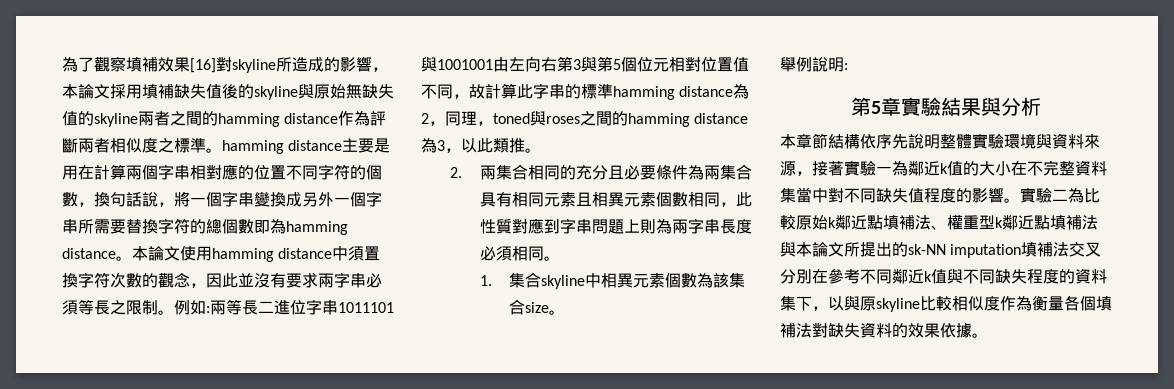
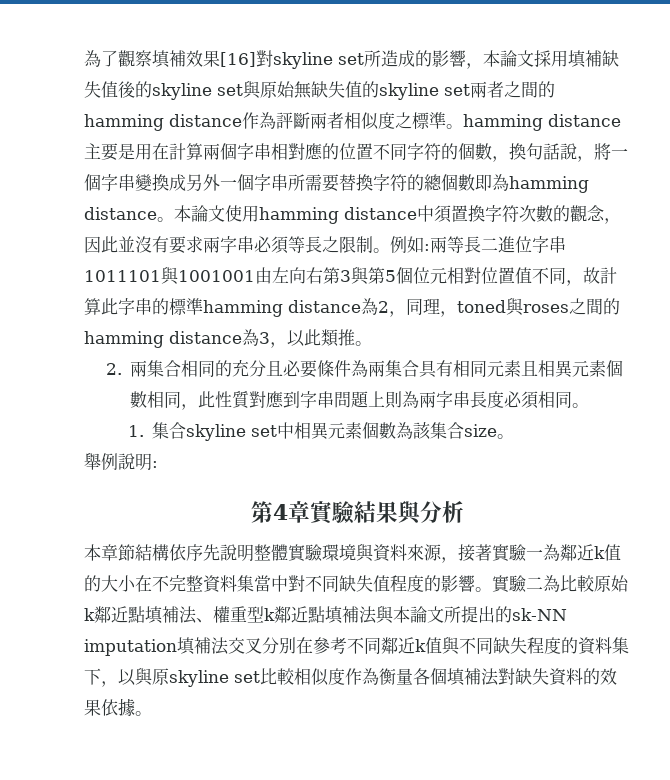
(276, 66) none -> [338,53,364,65] set
(298, 93) none -> [217,84,243,96] set
(138, 120) none -> [444,84,470,96] set
(586, 282) none -> [251,425,278,437] set
[871,101,881,114] 5 -> [273,504,288,520] 4
(920, 305) none -> [234,671,260,683] set

